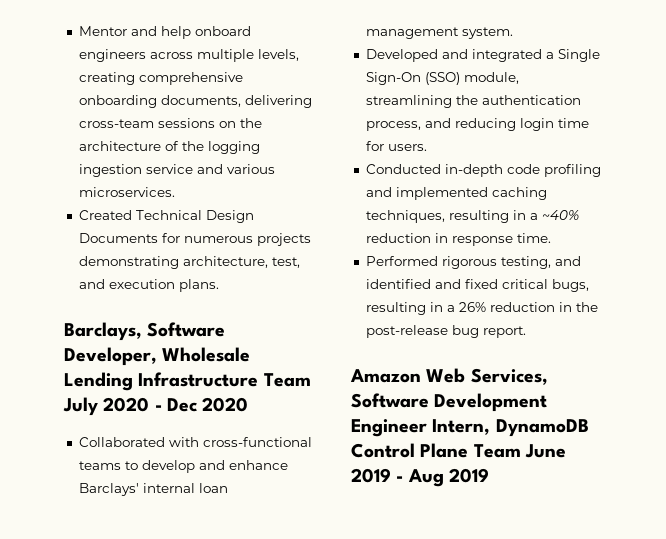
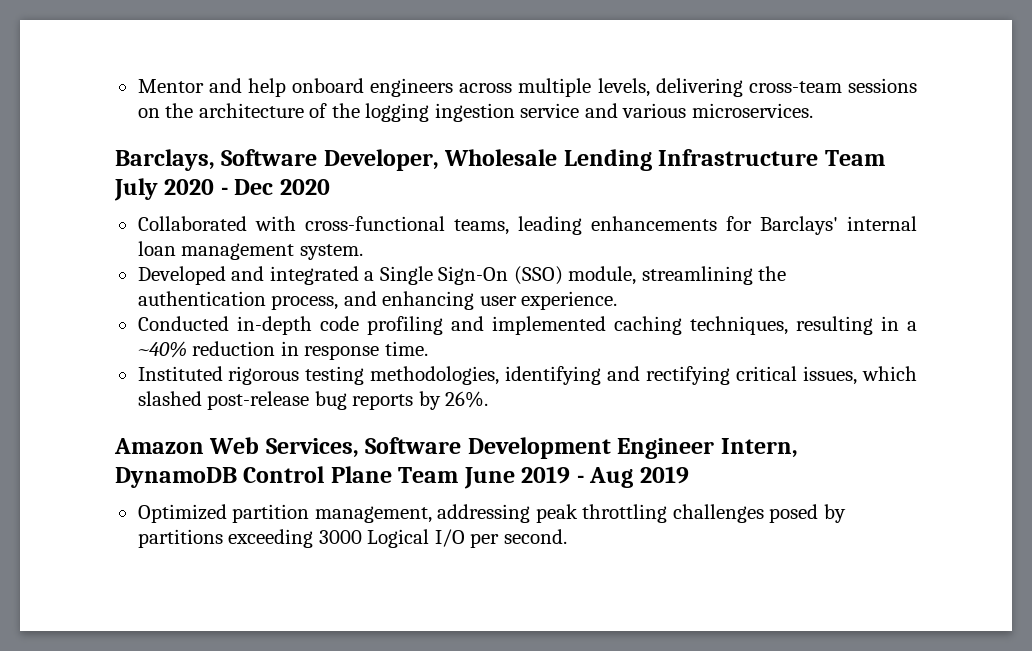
[78,72,243,85] [78,95,241,108] creating comprehensive onboarding documents, -> (650, 87) none
[78,210,254,223] [78,233,311,246] [78,256,300,269] [78,279,219,292] // Created Technical Design Documents for numerous projects demonstrating architecture, test, and execution plans. -> (813, 110) none
[78,460,288,473] teams to develop and enhance -> [453,216,752,235] teams, leading enhancements for
[454,118,589,131] [365,141,427,151] reducing login time for users. -> [382,291,618,310] enhancing user experience.
[365,256,581,269] [365,279,589,292] [365,302,598,315] [365,325,526,338] Performed rigorous testing, and identified and fixed critical bugs, resulting in a 26% reduction in the post-release bug report. -> [137,366,917,385] [137,391,489,410] Instituted rigorous testing methodologies, identifying and rectifying critical issues, which slashed post-release bug reports by 26%.
(489, 475) none -> [137,504,846,523] [137,529,567,548] // Optimized partition management, addressing peak throttling challenges posed by partitions exceeding 3000 Logical I/O per second.

